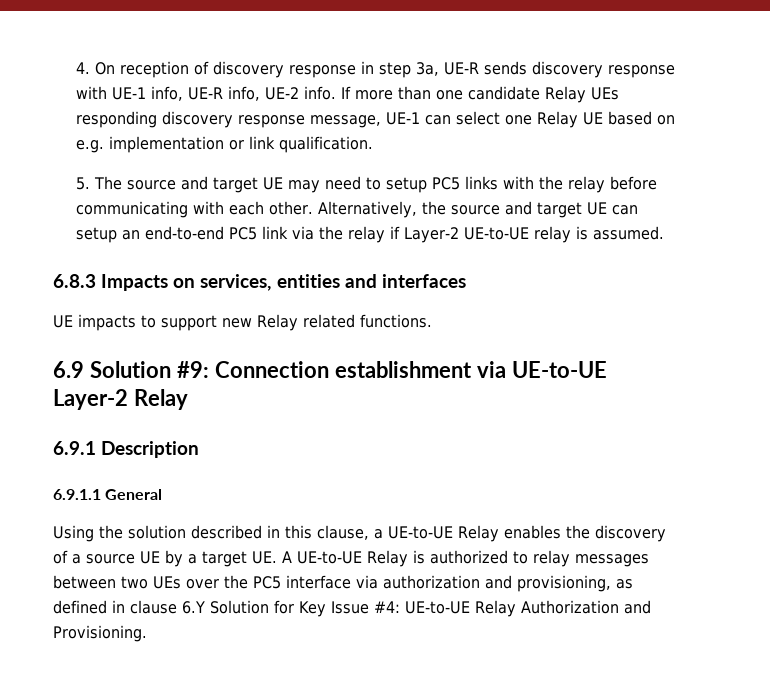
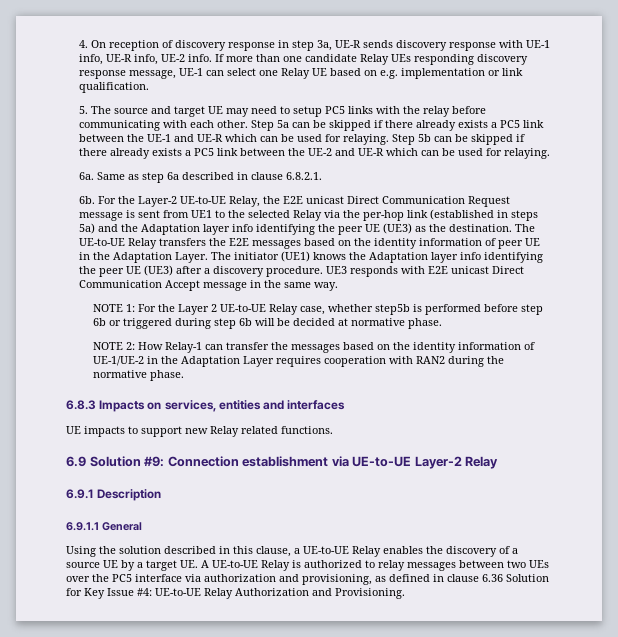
[318,201,639,218] [76,226,665,243] Alternatively, the source and target UE can setup an end-to-end PC5 link via the relay if Layer-2 UE-to-UE relay is assumed. -> [251,120,545,131] [79,134,526,145] [79,148,551,159] [79,172,323,183] [79,196,511,207] [79,209,539,221] [79,223,536,235] [79,238,541,249] [79,251,544,263] [79,265,525,277] [79,280,339,291] [92,304,543,315] [92,318,442,329] [92,342,535,353] [92,356,504,367] [92,370,184,381] Step 5a can be skipped if there already exists a PC5 link between the UE-1 and UE-R which can be used for relaying. Step 5b can be skipped if there already exists a PC5 link between the UE-2 and UE-R which can be used for relaying. // 6a. Same as step 6a described in clause 6.8.2.1. // 6b. For the Layer-2 UE-to-UE Relay, the E2E unicast Direct Communication Request message is sent from UE1 to the selected Relay via the per-hop link (established in steps 5a) and the Adaptation layer info identifying the peer UE (UE3) as the destination. The UE-to-UE Relay transfers the E2E messages based on the identity information of peer UE in the Adaptation Layer. The initiator (UE1) knows the Adaptation layer info identifying the peer UE (UE3) after a discovery procedure. UE3 responds with E2E unicast Direct Communication Accept message in the same way. // NOTE 1: For the Layer 2 UE-to-UE Relay case, whether step5b is performed before step 6b or triggered during step 6b will be decided at normative phase. // NOTE 2: How Relay-1 can transfer the messages based on the identity information of UE-1/UE-2 in the Adaptation Layer requires cooperation with RAN2 during the normative phase.
[182,601,205,614] 6.Y -> [482,574,503,582] 6.36

